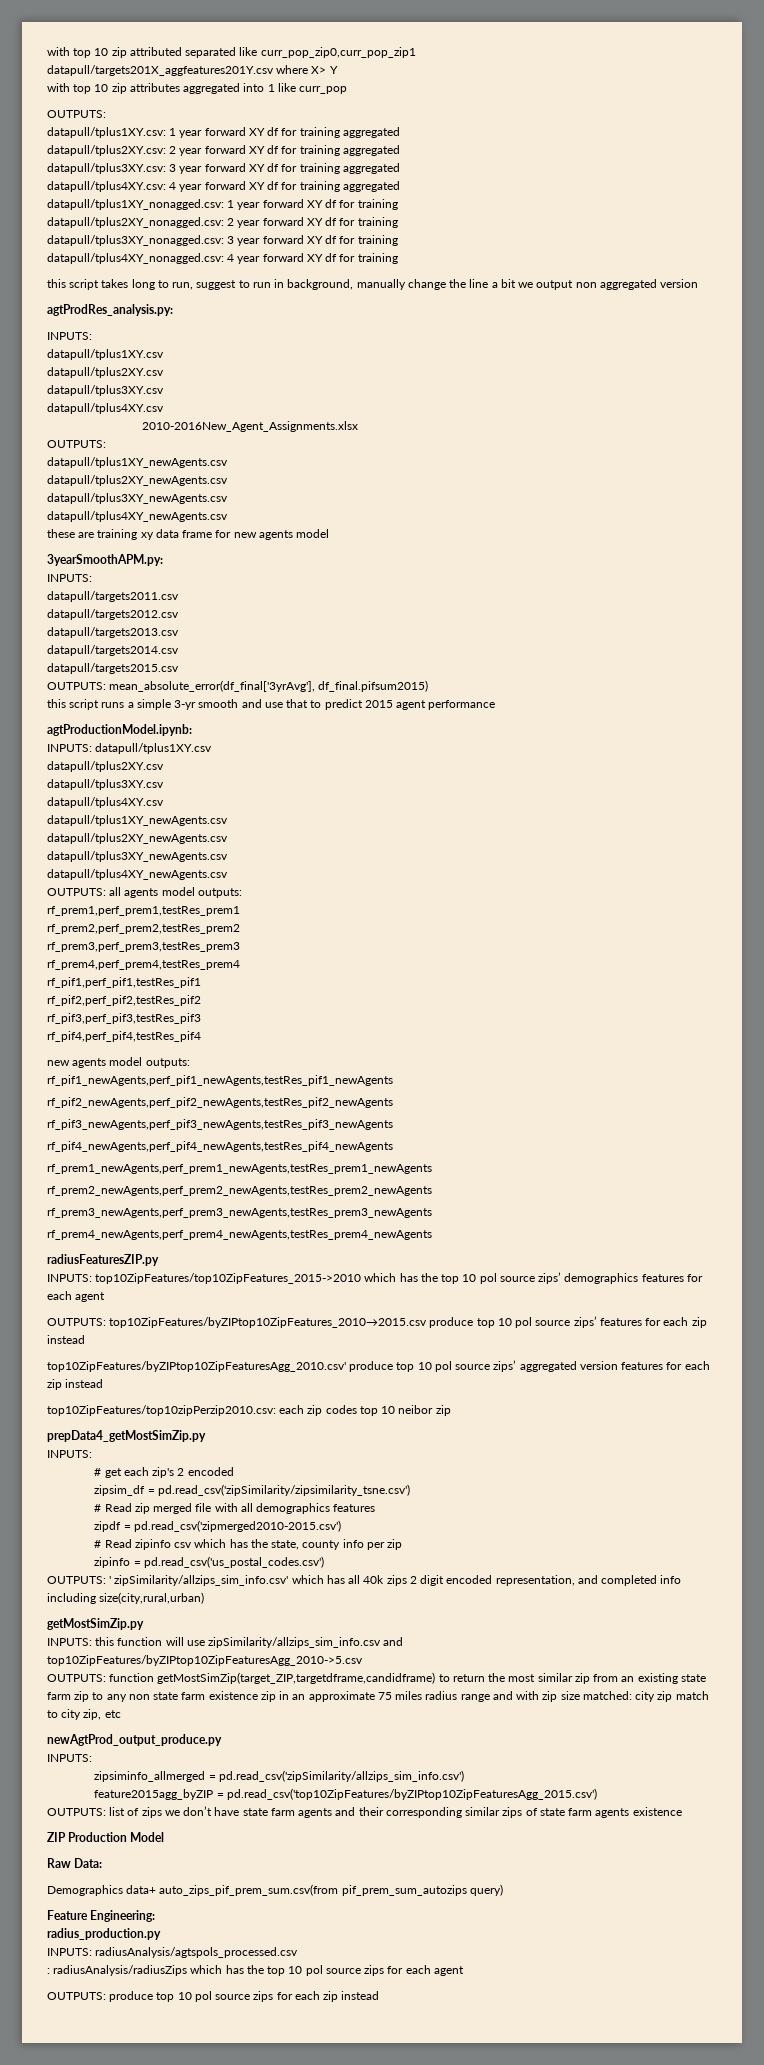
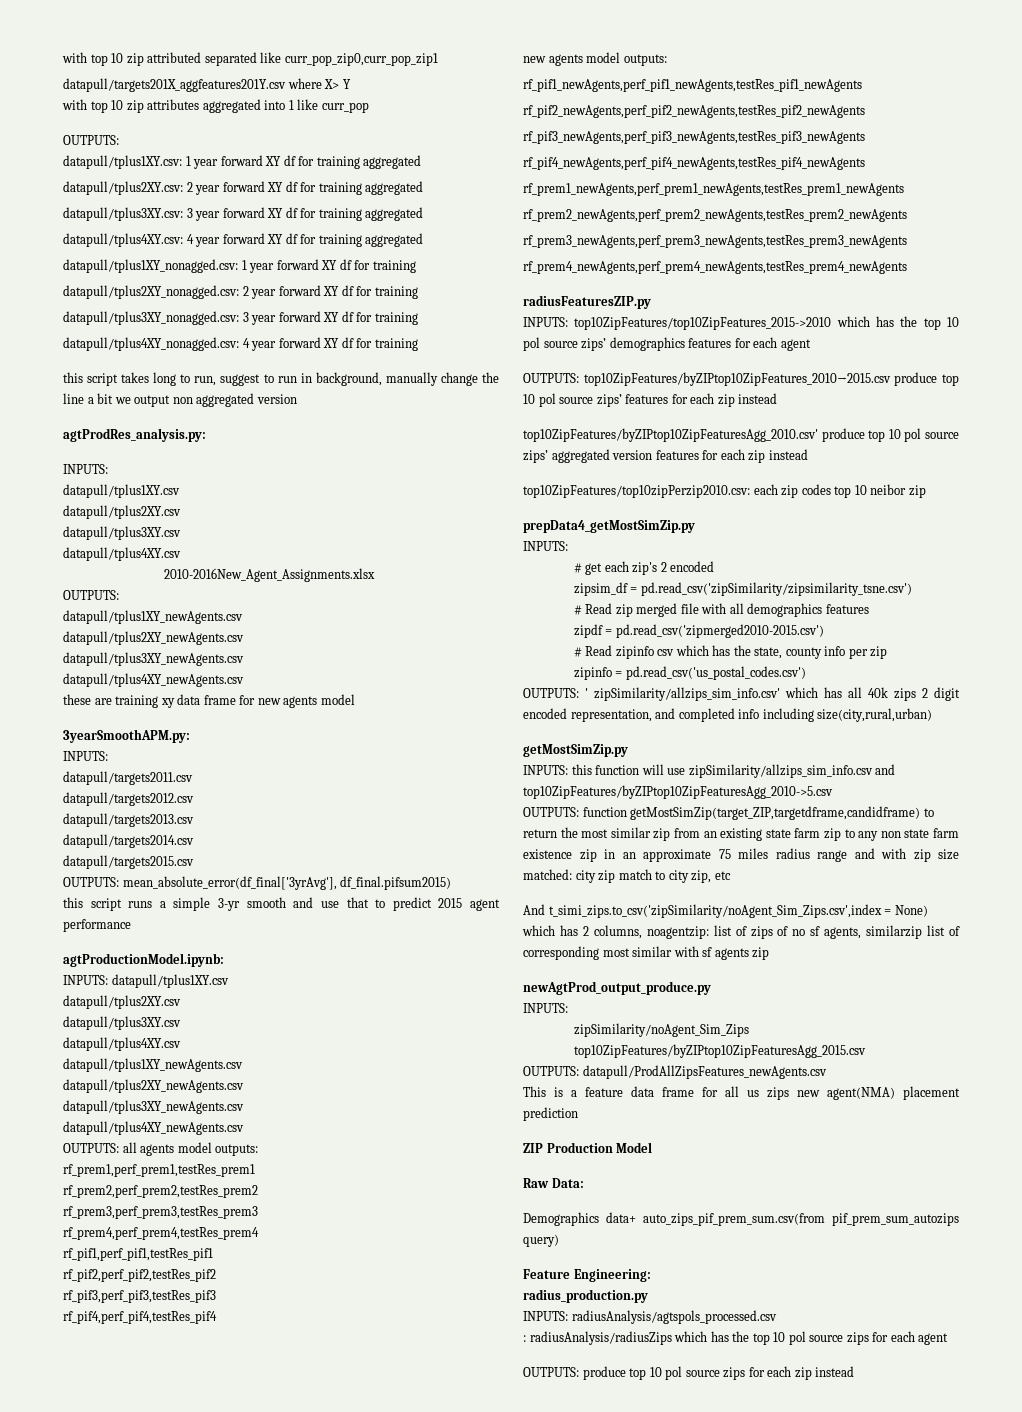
[47,1734,222,1746] [47,1754,92,1762] [94,1770,464,1782] [94,1788,597,1800] [47,1806,682,1818] newAgtProd_output_produce.py // INPUTS: // zipsiminfo_allmerged = pd.read_csv('zipSimilarity/allzips_sim_info.csv') // feature2015agg_byZIP = pd.read_csv('top10ZipFeatures/byZIPtop10ZipFeaturesAgg_2015.csv') // OUTPUTS: list of zips we don’t have state farm agents and their corresponding similar zips of state farm agents existence -> [523,904,928,918] [522,925,960,939] [523,946,770,960] [523,981,711,995] [523,1003,568,1013] [573,1023,749,1037] [573,1044,866,1058] [523,1065,827,1079] [523,1086,960,1100] [523,1107,578,1121] And t_simi_zips.to_csv('zipSimilarity/noAgent_Sim_Zips.csv',index = None) which has 2 columns, noagentzip: list of zips of no sf agents, similarzip list of corresponding most similar with sf agents zip // newAgtProd_output_produce.py // INPUTS: // zipSimilarity/noAgent_Sim_Zips top10ZipFeatures/byZIPtop10ZipFeaturesAgg_2015.csv // OUTPUTS: datapull/ProdAllZipsFeatures_newAgents.csv // This is a feature data frame for all us zips new agent(NMA) placement prediction

